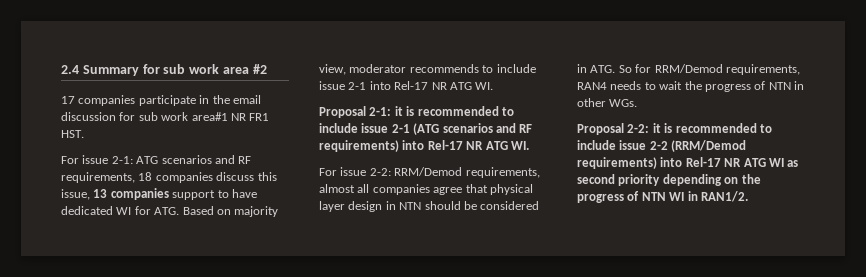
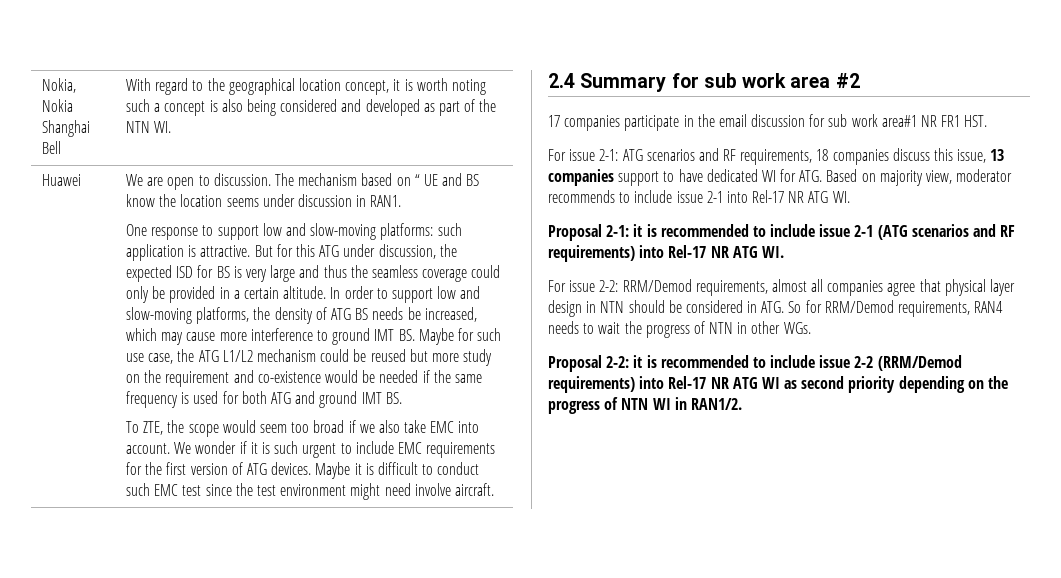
(61, 69) none -> [42,78,77,93] [42,99,74,112] [42,120,91,137] [42,141,62,154] [126,78,486,95] [126,99,497,116] [126,121,172,133] [42,174,82,186] [126,173,480,190] [126,194,402,207] [126,223,462,240] [126,244,457,261] [126,265,501,282] [126,286,481,303] [126,307,477,324] [126,328,502,345] [126,349,493,366] [126,370,482,387] [126,391,402,408] [126,420,480,437] [126,441,496,458] [126,462,480,479] [126,483,494,500] Nokia, Nokia Shanghai Bell | With regard to the geographical location concept, it is worth noting such a concept is also being considered and developed as part of the NTN WI. // Huawei | We are open to discussion. The mechanism based on “ UE and BS know the location seems under discussion in RAN1. // One response to support low and slow-moving platforms: such application is attractive. But for this ATG under discussion, the expected ISD for BS is very large and thus the seamless coverage could only be provided in a certain altitude. In order to support low and slow-moving platforms, the density of ATG BS needs be increased, which may cause more interference to ground IMT BS. Maybe for such use case, the ATG L1/L2 mechanism could be reused but more study on the requirement and co-existence would be needed if the same frequency is used for both ATG and ground IMT BS. // To ZTE, the scope would seem too broad if we also take EMC into account. We wonder if it is such urgent to include EMC requirements for the first version of ATG devices. Maybe it is difficult to conduct such EMC test since the test environment might need involve aircraft. //

